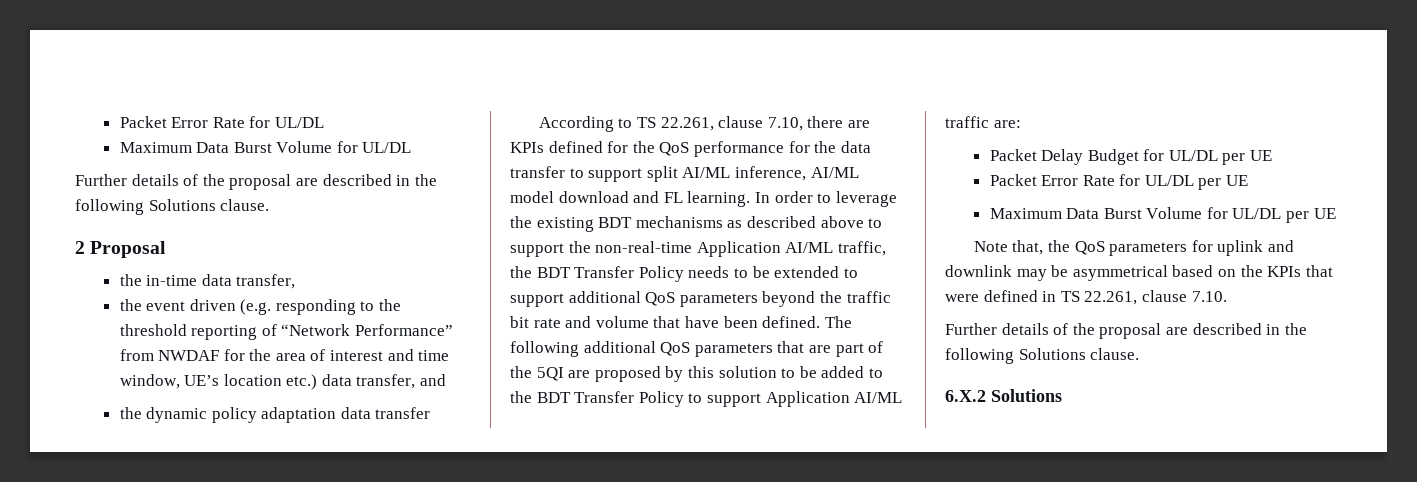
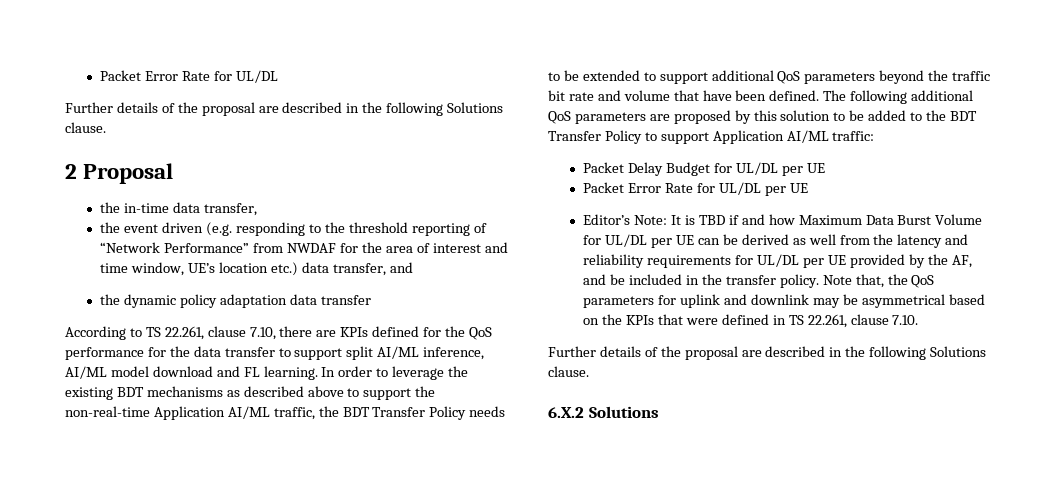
[119,116,324,128] [119,141,412,153] Packet Error Rate for UL/DL // Maximum Data Burst Volume for UL/DL -> [100,70,278,83] Packet Error Rate for UL/DL
[777,341,884,357] [510,366,564,381] that are part of the 5QI -> (646, 118) none
[945,116,1021,128] traffic are: -> [832,131,875,141] traffic:
(1249, 180) none -> [583,214,795,225] Editor’s Note: It is TBD if and how
(1336, 213) // -> [697,234,969,248] [583,254,972,268] [583,274,819,288] can be derived as well from the latency and reliability requirements for UL/DL per UE provided by the AF, and be included in the transfer policy.

